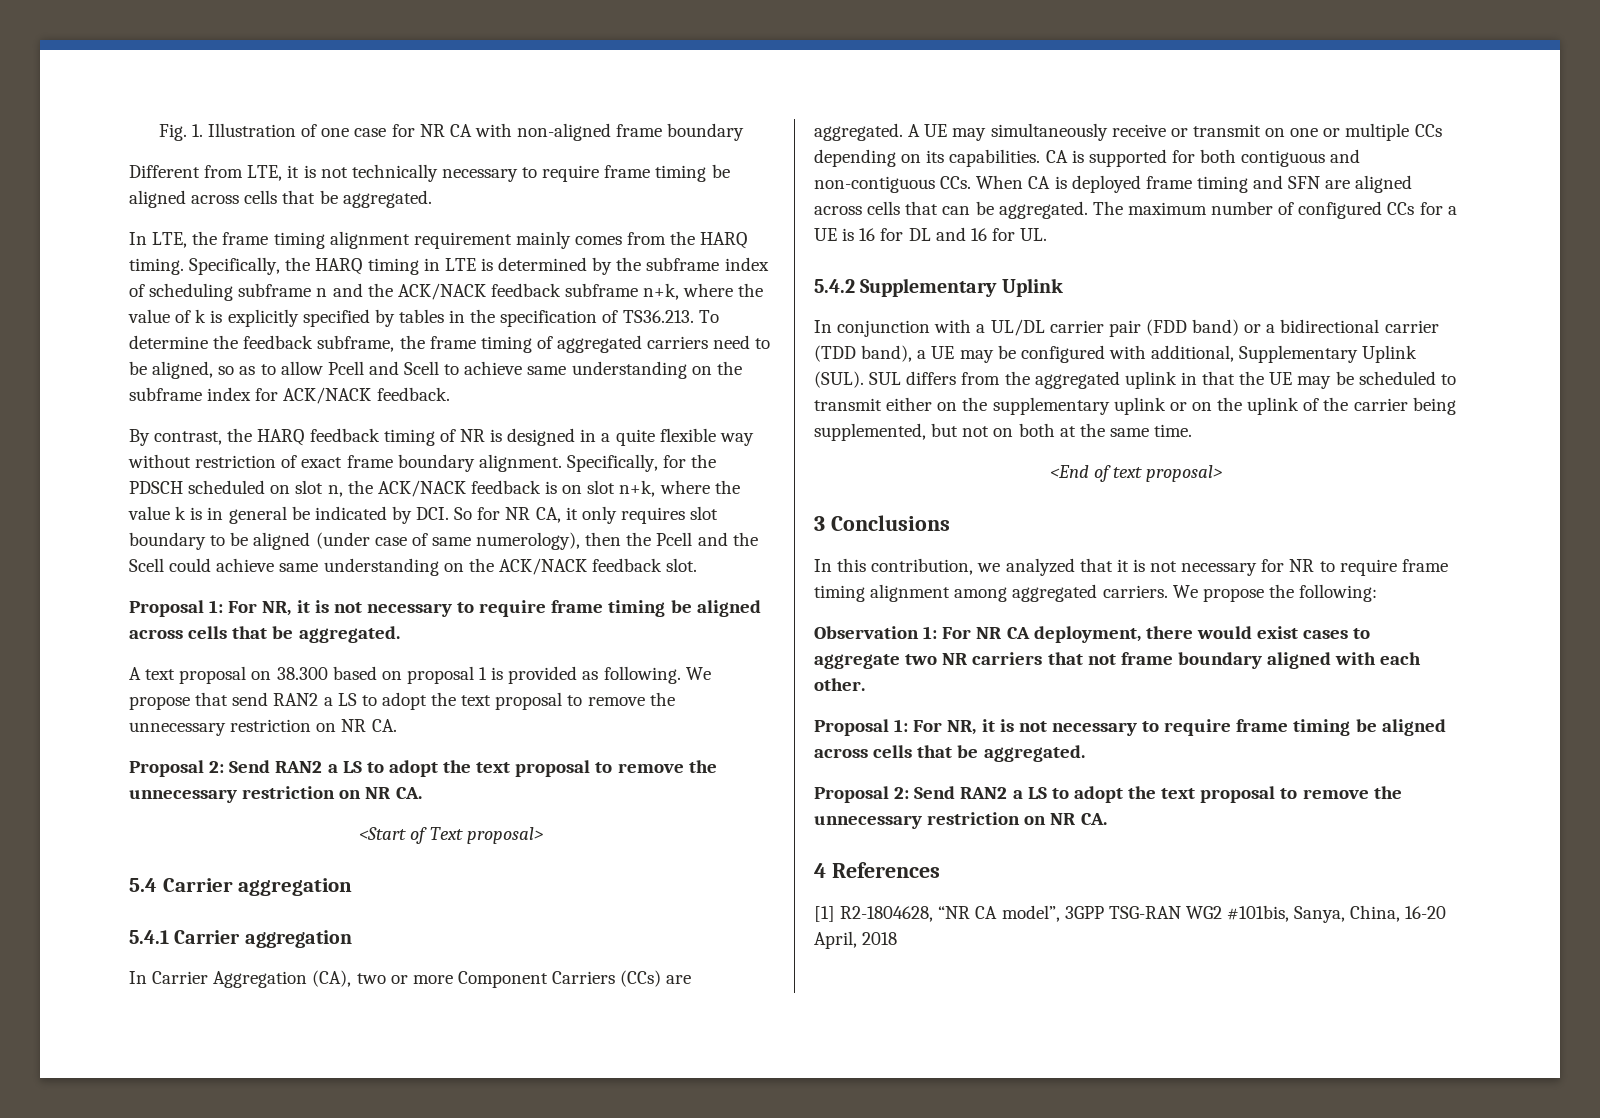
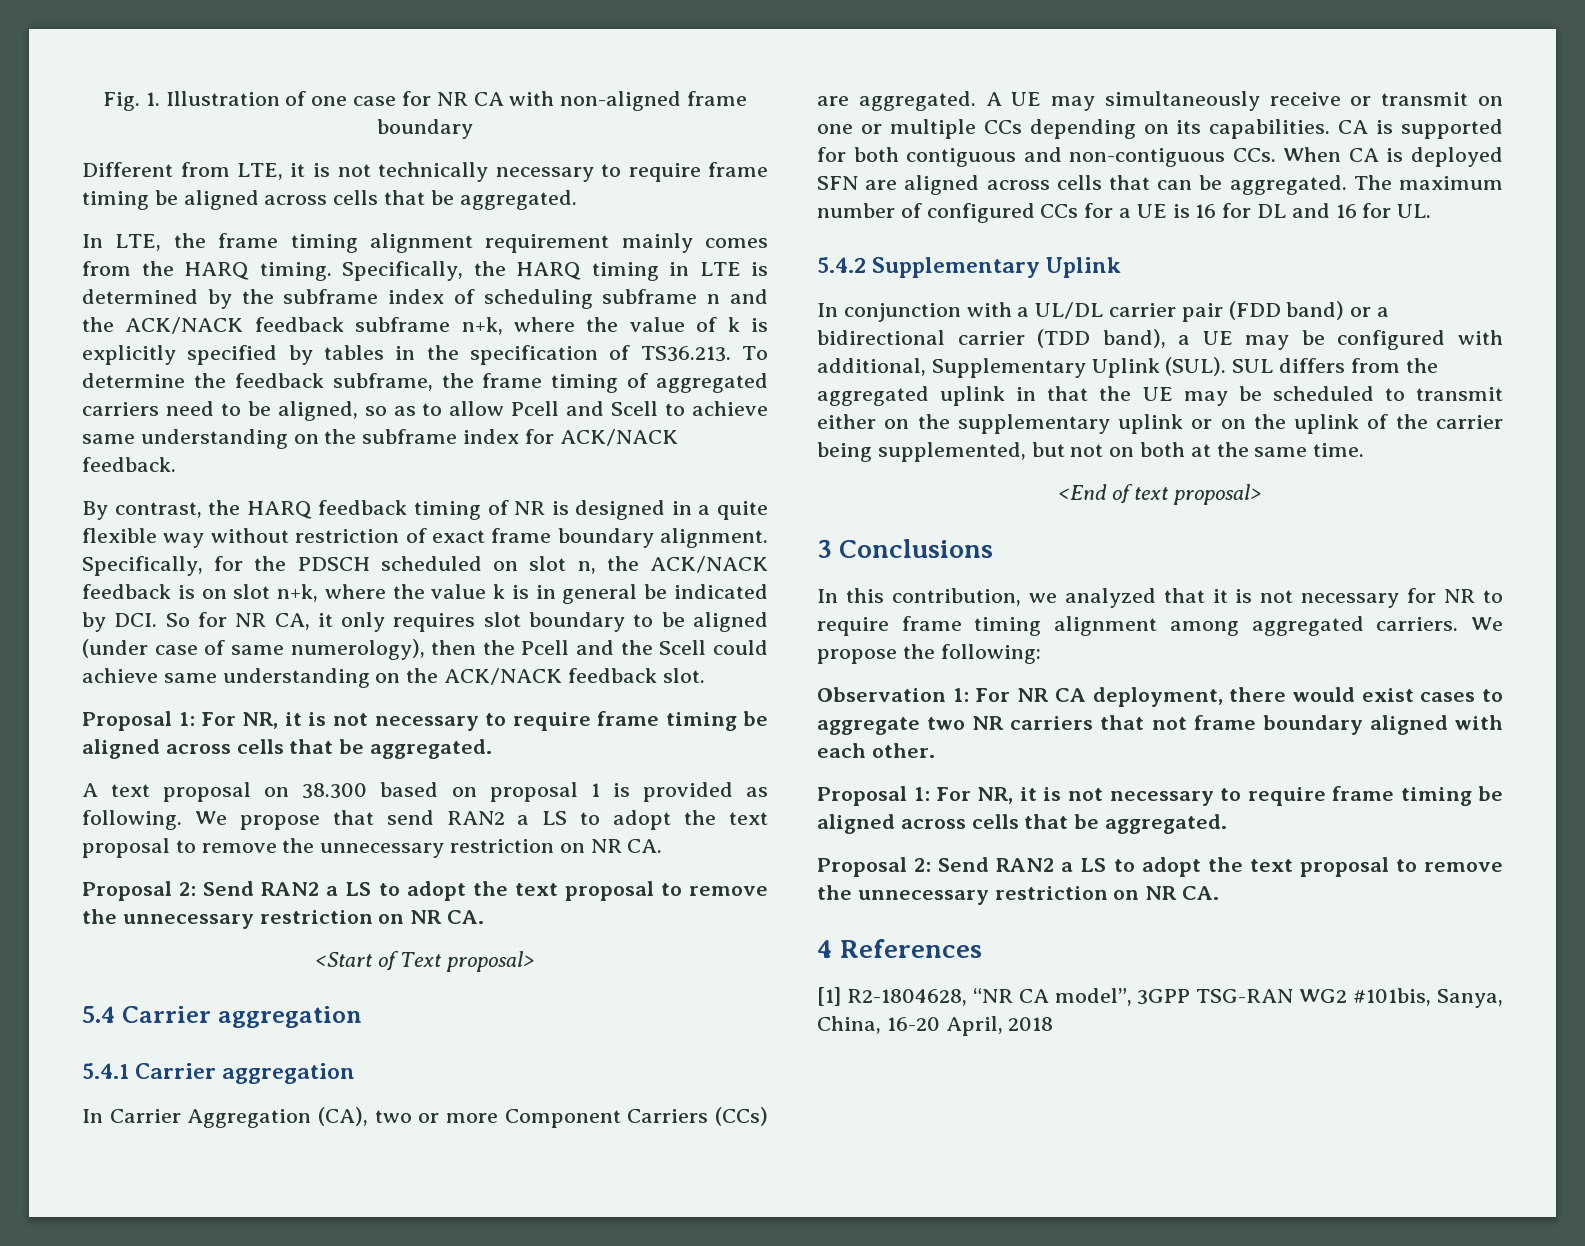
[1145,175,1284,193] frame timing and -> (1503, 157) none

